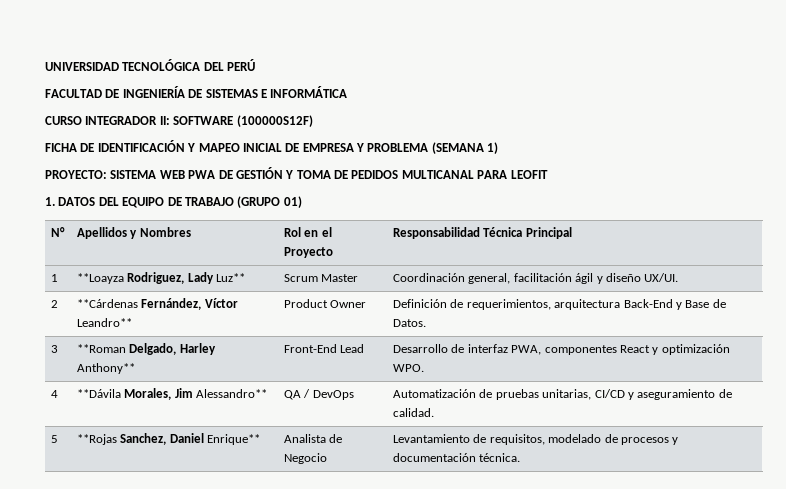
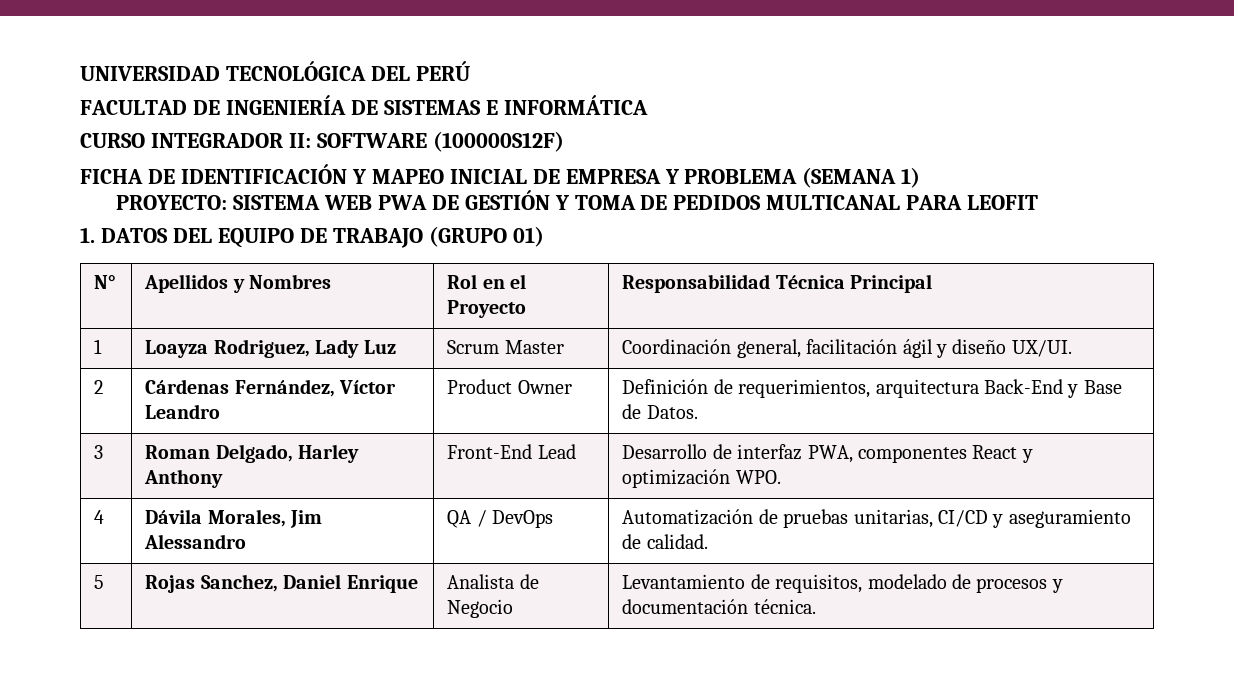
[77,273,125,284] **Loayza -> [145,340,209,358] Loayza
[216,273,246,282] Luz** -> [363,340,396,354] Luz
[77,299,139,308] **Cárdenas -> [145,379,230,394] Cárdenas
[77,318,133,327] Leandro** -> [145,404,221,419] Leandro
[77,344,127,353] **Roman -> [145,445,211,459] Roman
[77,363,136,374] Anthony** -> [144,469,224,488] Anthony
[77,389,122,398] **Dávila -> [145,509,203,524] Dávila
[196,389,268,398] Alessandro** -> [144,534,247,549] Alessandro
[77,434,118,445] **Rojas -> [145,575,196,593] Rojas
[207,434,261,445] Enrique** -> [346,575,418,593] Enrique

